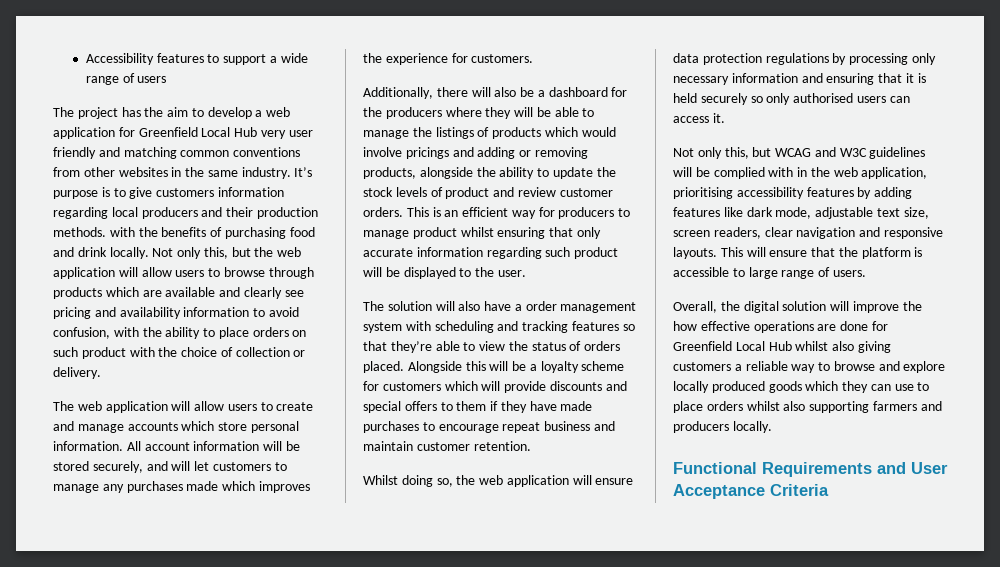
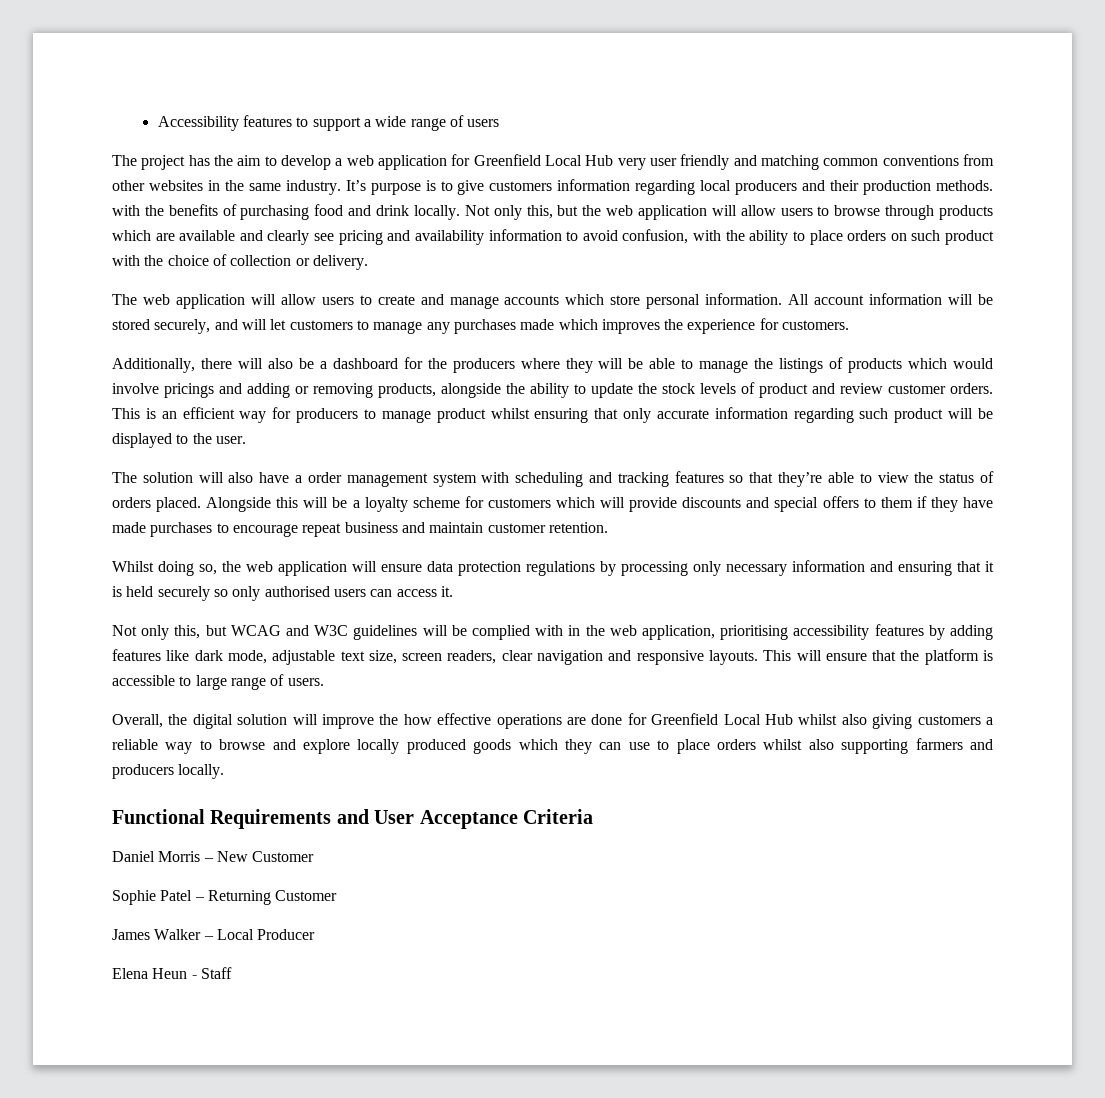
(829, 490) none -> [112,851,315,862] [112,890,338,905] [112,929,316,940] [112,967,232,979] // Daniel Morris – New Customer // Sophie Patel – Returning Customer // James Walker – Local Producer // Elena Heun - Staff

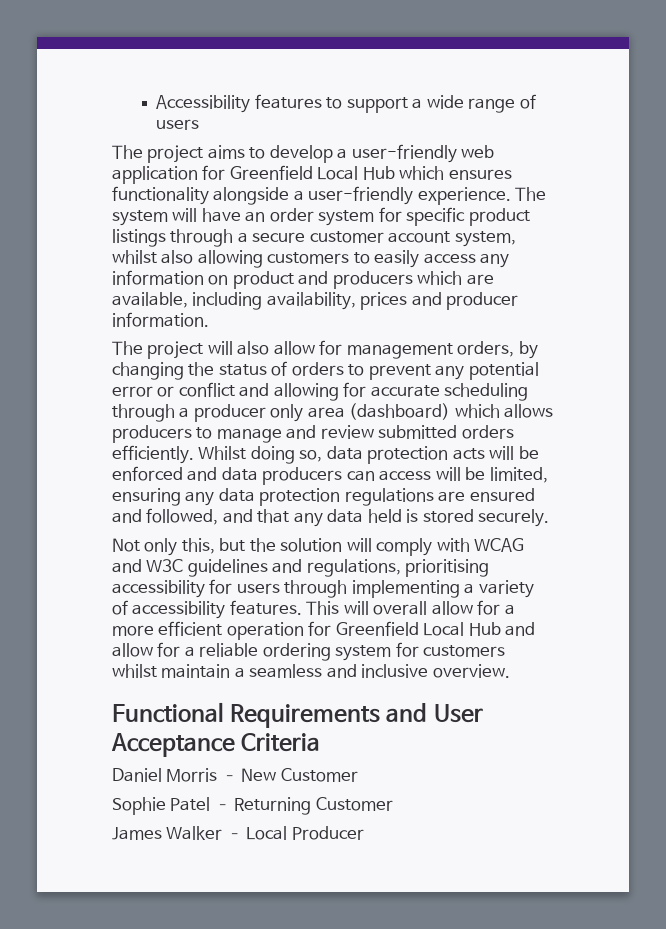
[188,155,262,166] has the aim -> [207,145,245,159] aims
(343, 162) none -> [351,144,457,163] user-friendly
[617,154,995,170] [112,179,993,195] [112,204,460,220] very user friendly and matching common conventions from other websites in the same industry. It’s purpose is to give customers information regarding local producers and their production methods. with the benefits of purchasing food and drink locally. -> [399,166,512,180] [112,186,547,205] [112,207,530,226] [112,229,516,247] [112,250,510,268] [112,270,494,289] [112,292,519,310] [112,312,209,327] [112,340,538,359] [112,361,539,380] [112,382,529,401] [112,403,554,422] [112,425,514,443] [112,445,539,464] [112,466,548,485] [112,488,535,506] [112,508,550,527] which ensures functionality alongside a user-friendly experience. The system will have an order system for specific product listings through a secure customer account system, whilst also allowing customers to easily access any information on product and producers which are available, including availability, prices and producer information. // The project will also allow for management orders, by changing the status of orders to prevent any potential error or conflict and allowing for accurate scheduling through a producer only area (dashboard) which allows producers to manage and review submitted orders efficiently. Whilst doing so, data protection acts will be enforced and data producers can access will be limited, ensuring any data protection regulations are ensured and followed, and that any data held is stored securely. //
[606,205,994,220] [112,229,994,245] [112,254,368,270] [112,293,993,309] [112,318,850,334] [112,357,994,373] [112,382,993,398] [112,407,994,423] [112,433,246,448] [112,471,995,487] [112,496,994,512] [112,522,608,537] [112,560,994,576] [112,586,453,601] [112,624,994,640] [112,649,993,665] [112,674,324,690] [112,713,993,729] [112,738,993,754] [112,764,225,779] web application will allow users to browse through products which are available and clearly see pricing and availability information to avoid confusion, with the ability to place orders on such product with the choice of collection or delivery. // The web application will allow users to create and manage accounts which store personal information. All account information will be stored securely, and will let customers to manage any purchases made which improves the experience for customers. // Additionally, there will also be a dashboard for the producers where they will be able to manage the listings of products which would involve pricings and adding or removing products, alongside the ability to update the stock levels of product and review customer orders. This is an efficient way for producers to manage product whilst ensuring that only accurate information regarding such product will be displayed to the user. // The solution will also have a order management system with scheduling and tracking features so that they’re able to view the status of orders placed. Alongside this will be a loyalty scheme for customers which will provide discounts and special offers to them if they have made purchases to encourage repeat business and maintain customer retention. // Whilst doing so, the web application will ensure data protection regulations by processing only necessary information and ensuring that it is held securely so only authorised users can access it. // Not only this, but WCAG and W3C guidelines will be complied with in the web application, prioritising accessibility features by adding features like dark mode, adjustable text size, screen readers, clear navigation and responsive layouts. This will ensure that the platform is accessible to large range of users. // Overall, the digital solution will improve the how effective operations are done for Greenfield Local Hub whilst also giving customers a reliable way to browse and explore locally produced goods which they can use to place orders whilst also supporting farmers and producers locally. -> [280,538,525,556] [112,559,490,577] [112,579,534,598] [112,600,515,619] [112,621,536,640] [112,642,506,661] [112,664,510,678] solution will comply with WCAG and W3C guidelines and regulations, prioritising accessibility for users through implementing a variety of accessibility features. This will overall allow for a more efficient operation for Greenfield Local Hub and allow for a reliable ordering system for customers whilst maintain a seamless and inclusive overview.
[112,967,232,979] // Elena Heun - Staff -> (364, 833) none

